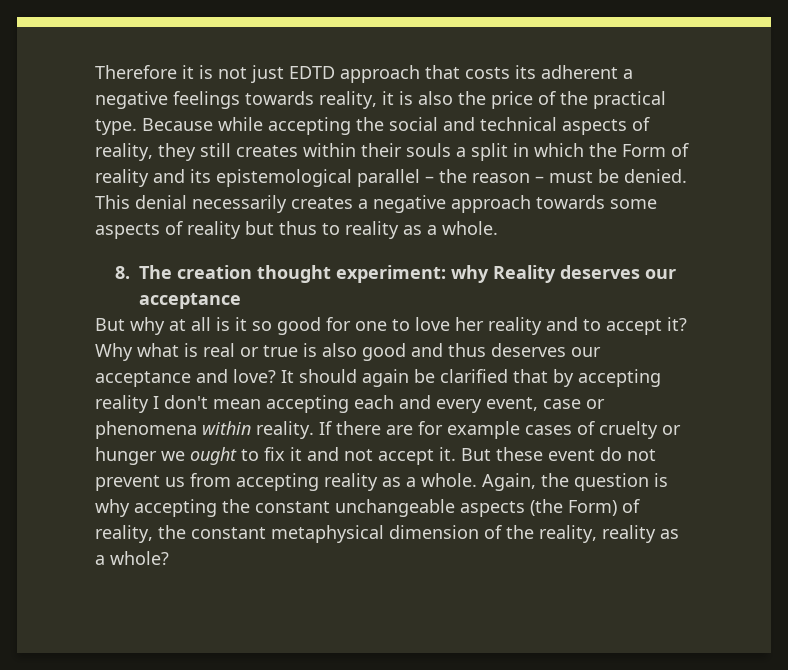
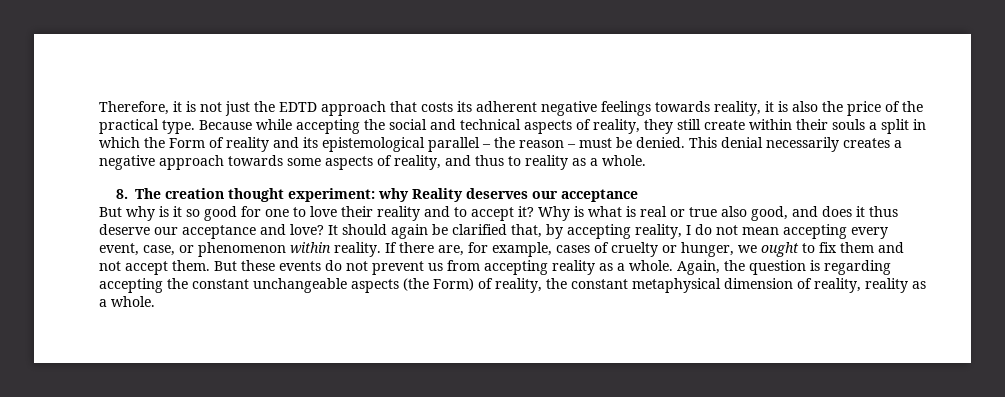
[95,65,177,79] Therefore -> [99,101,169,115] Therefore,
(284, 74) none -> [254,101,275,112] the
[623,69,633,79] a -> (537, 106) none
[236,145,298,157] creates -> [704,120,745,130] create
[187,221,274,239] reality but -> [394,155,471,170] reality, and
[169,317,211,331] at all -> (155, 213) none
[455,317,484,331] her -> [341,206,373,217] their
(133, 352) none -> [574,206,584,217] is
[303,343,566,361] is also good and thus deserves -> [721,206,898,221] [99,224,150,235] also good, and does it thus deserve
[513,369,548,383] that -> [511,224,542,238] that,
[95,395,605,413] [95,421,197,439] reality I don't mean accepting each and every event, case or phenomena -> [635,224,888,239] [99,242,286,257] reality, I do not mean accepting every event, case, or phenomenon
[386,421,520,439] are for example -> [438,242,552,257] are, for example,
[95,447,157,465] hunger -> [681,242,734,257] hunger,
[290,447,302,461] it -> [840,242,874,253] them
[439,447,456,461] it. -> [172,260,210,271] them.
[548,449,595,461] event -> [279,261,321,271] events
[95,499,130,517] why -> [824,260,891,275] regarding
[506,525,534,539] the -> (812, 283) none
[110,551,169,565] whole? -> [111,296,155,307] whole.

